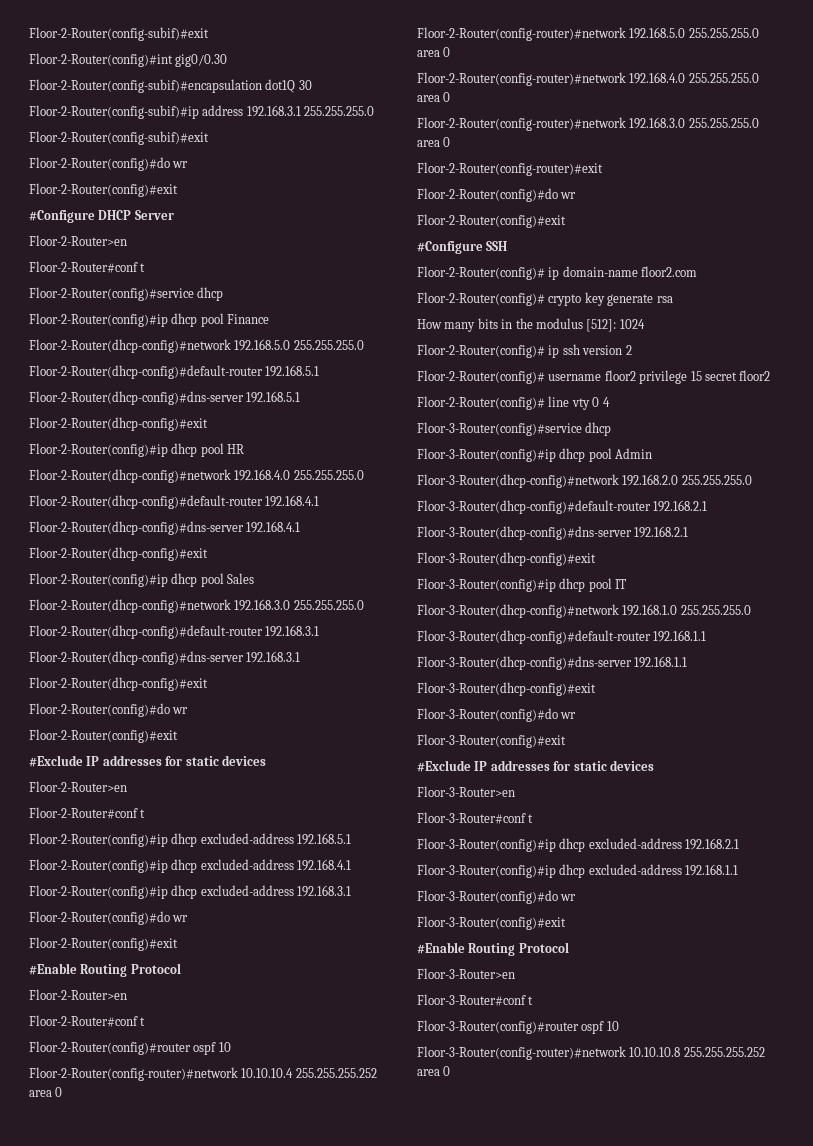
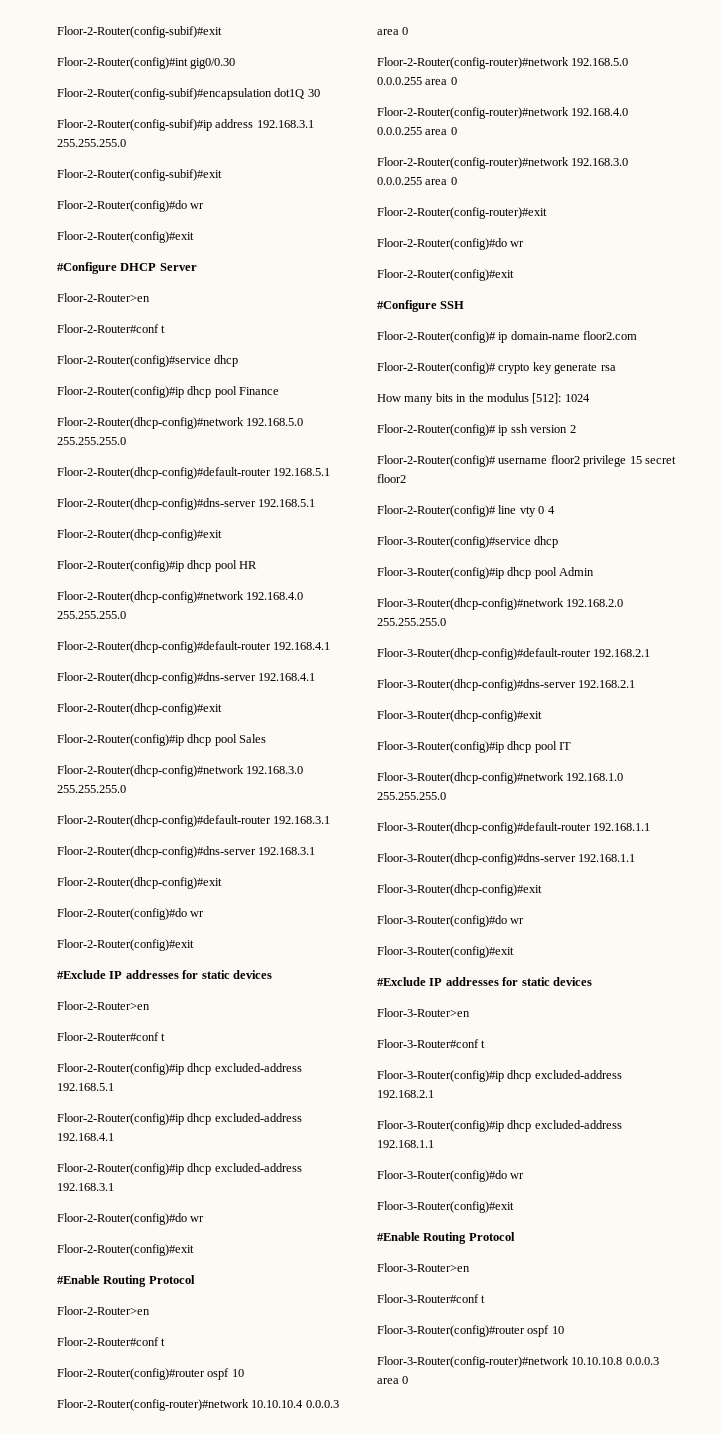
[295,1068,377,1078] 255.255.255.252 -> [305,1400,339,1408] 0.0.0.3
[688,28,759,38] 255.255.255.0 -> [377,77,422,85] 0.0.0.255
[688,73,759,83] 255.255.255.0 -> [377,127,422,135] 0.0.0.255
[688,118,759,128] 255.255.255.0 -> [377,177,422,185] 0.0.0.255
[683,1047,765,1057] 255.255.255.252 -> [625,1357,659,1365] 0.0.0.3

